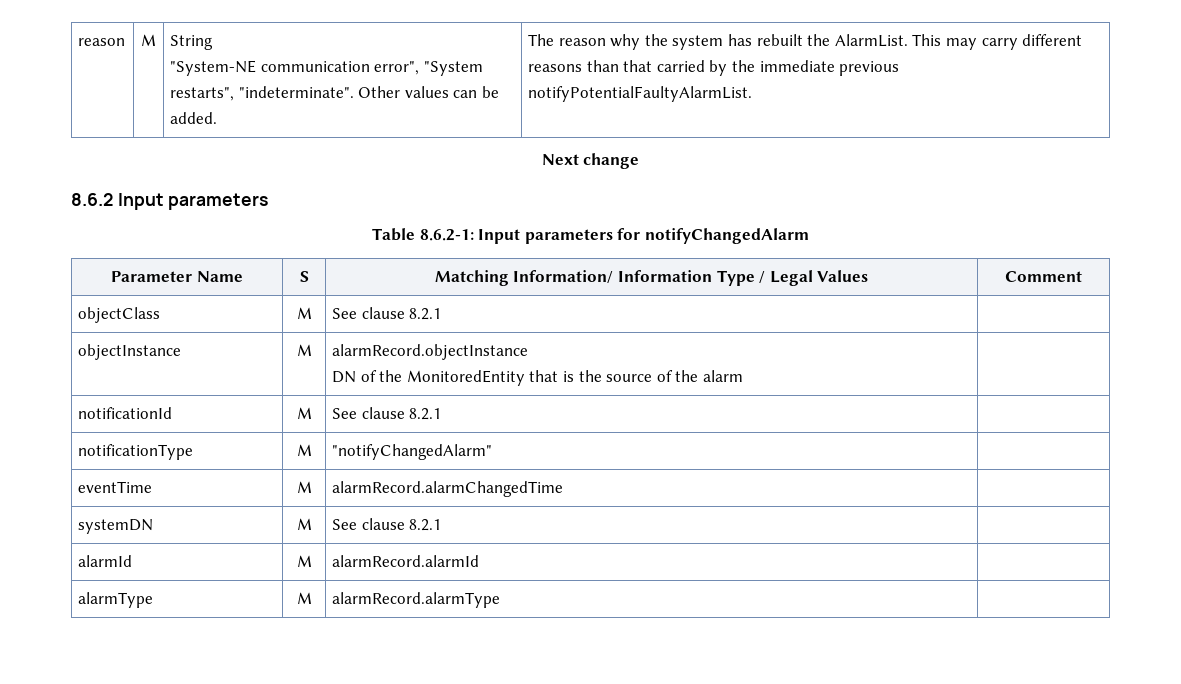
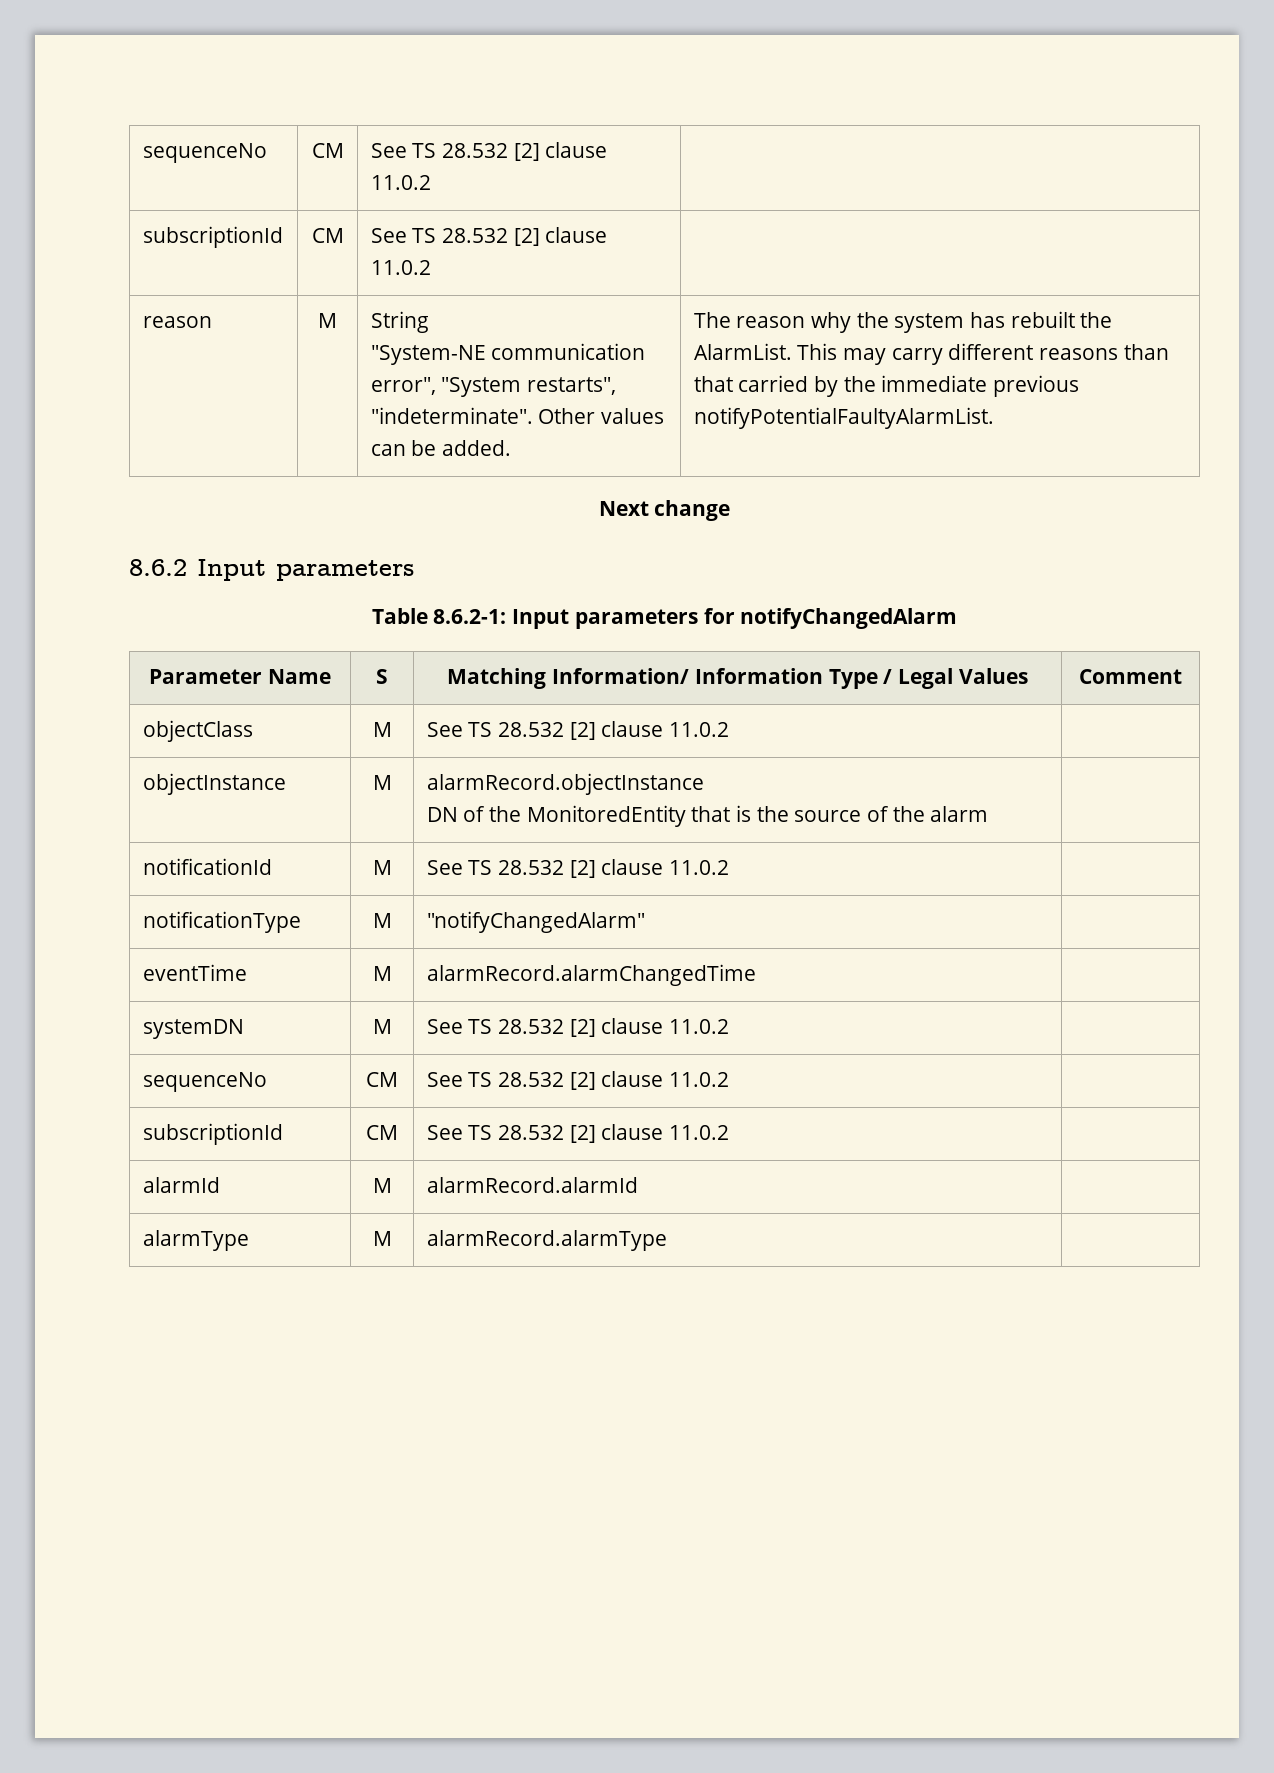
(78, 42) none -> [142,143,267,163] [311,143,344,158] [370,142,608,161] [370,175,431,190] [142,226,283,248] [311,228,344,243] [370,227,608,246] [370,260,431,275] sequenceNo | CM | See TS 28.532 [2] clause 11.0.2 | // subscriptionId | CM | See TS 28.532 [2] clause 11.0.2 | //
[361,307,442,320] clause 8.2.1 -> [468,721,729,740] TS 28.532 [2] clause 11.0.2
[361,407,442,420] clause 8.2.1 -> [468,859,729,878] TS 28.532 [2] clause 11.0.2
[361,518,442,531] clause 8.2.1 -> [468,1018,729,1037] [142,1072,267,1092] [366,1072,398,1087] [426,1071,729,1090] [142,1123,283,1145] [366,1125,398,1140] [426,1124,729,1143] TS 28.532 [2] clause 11.0.2 | // sequenceNo | CM | See TS 28.532 [2] clause 11.0.2 | // subscriptionId | CM | See TS 28.532 [2] clause 11.0.2

